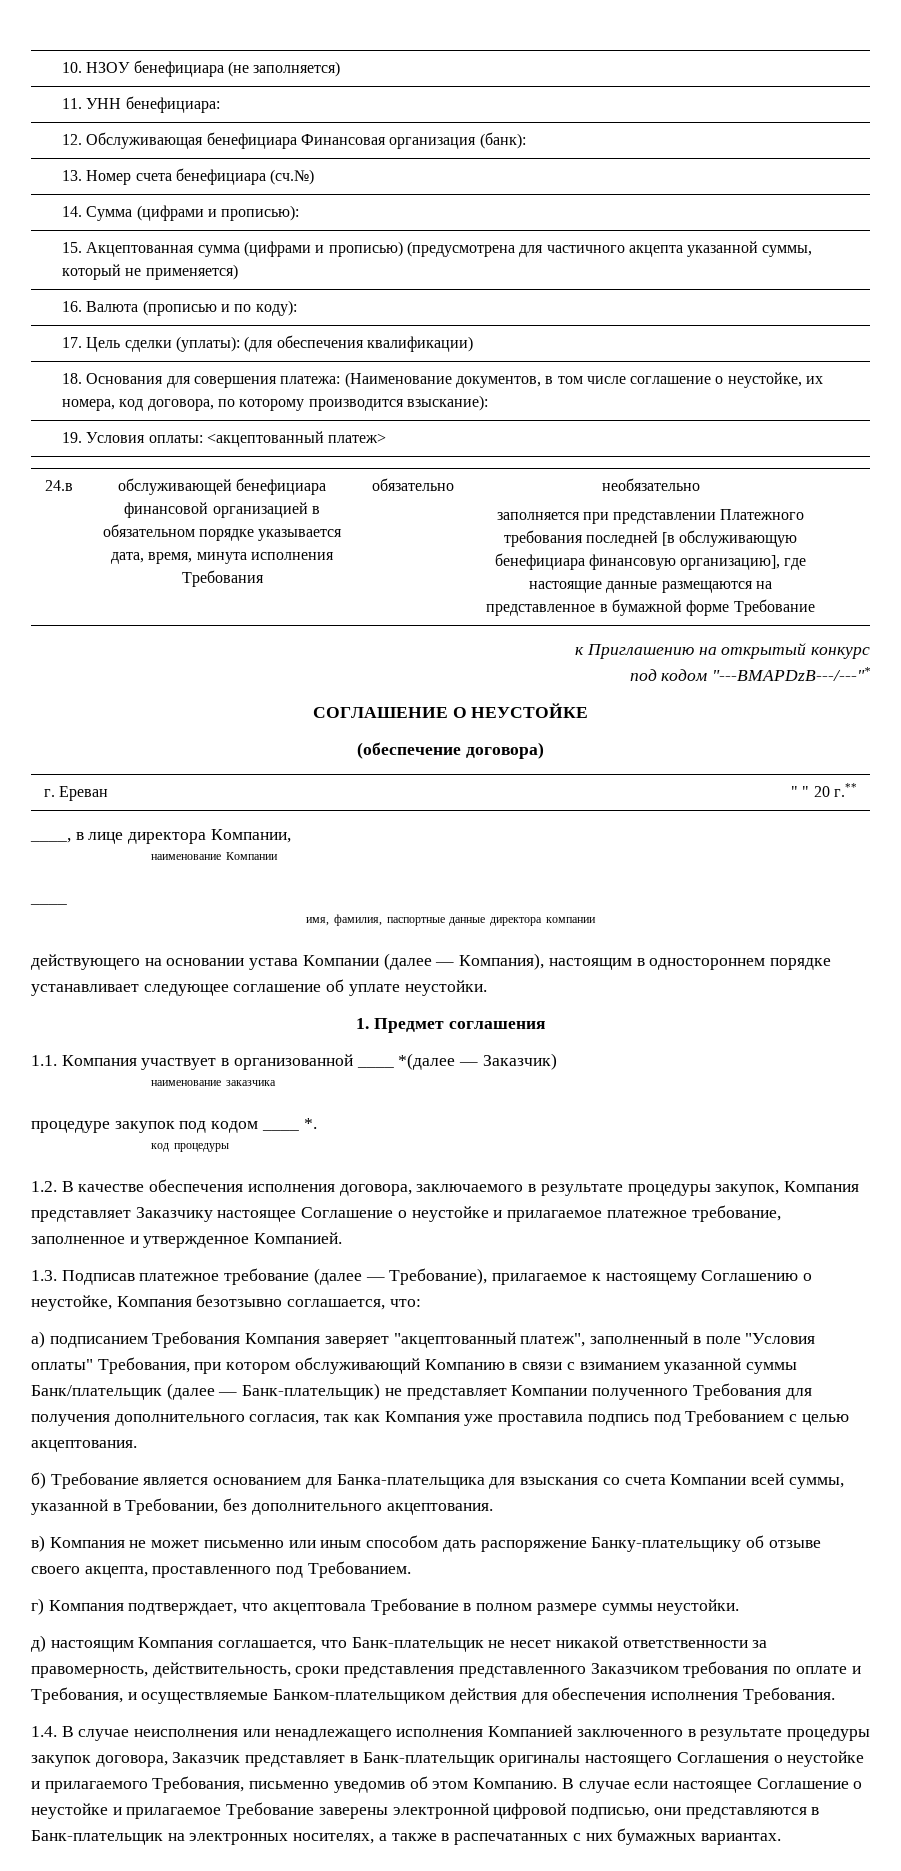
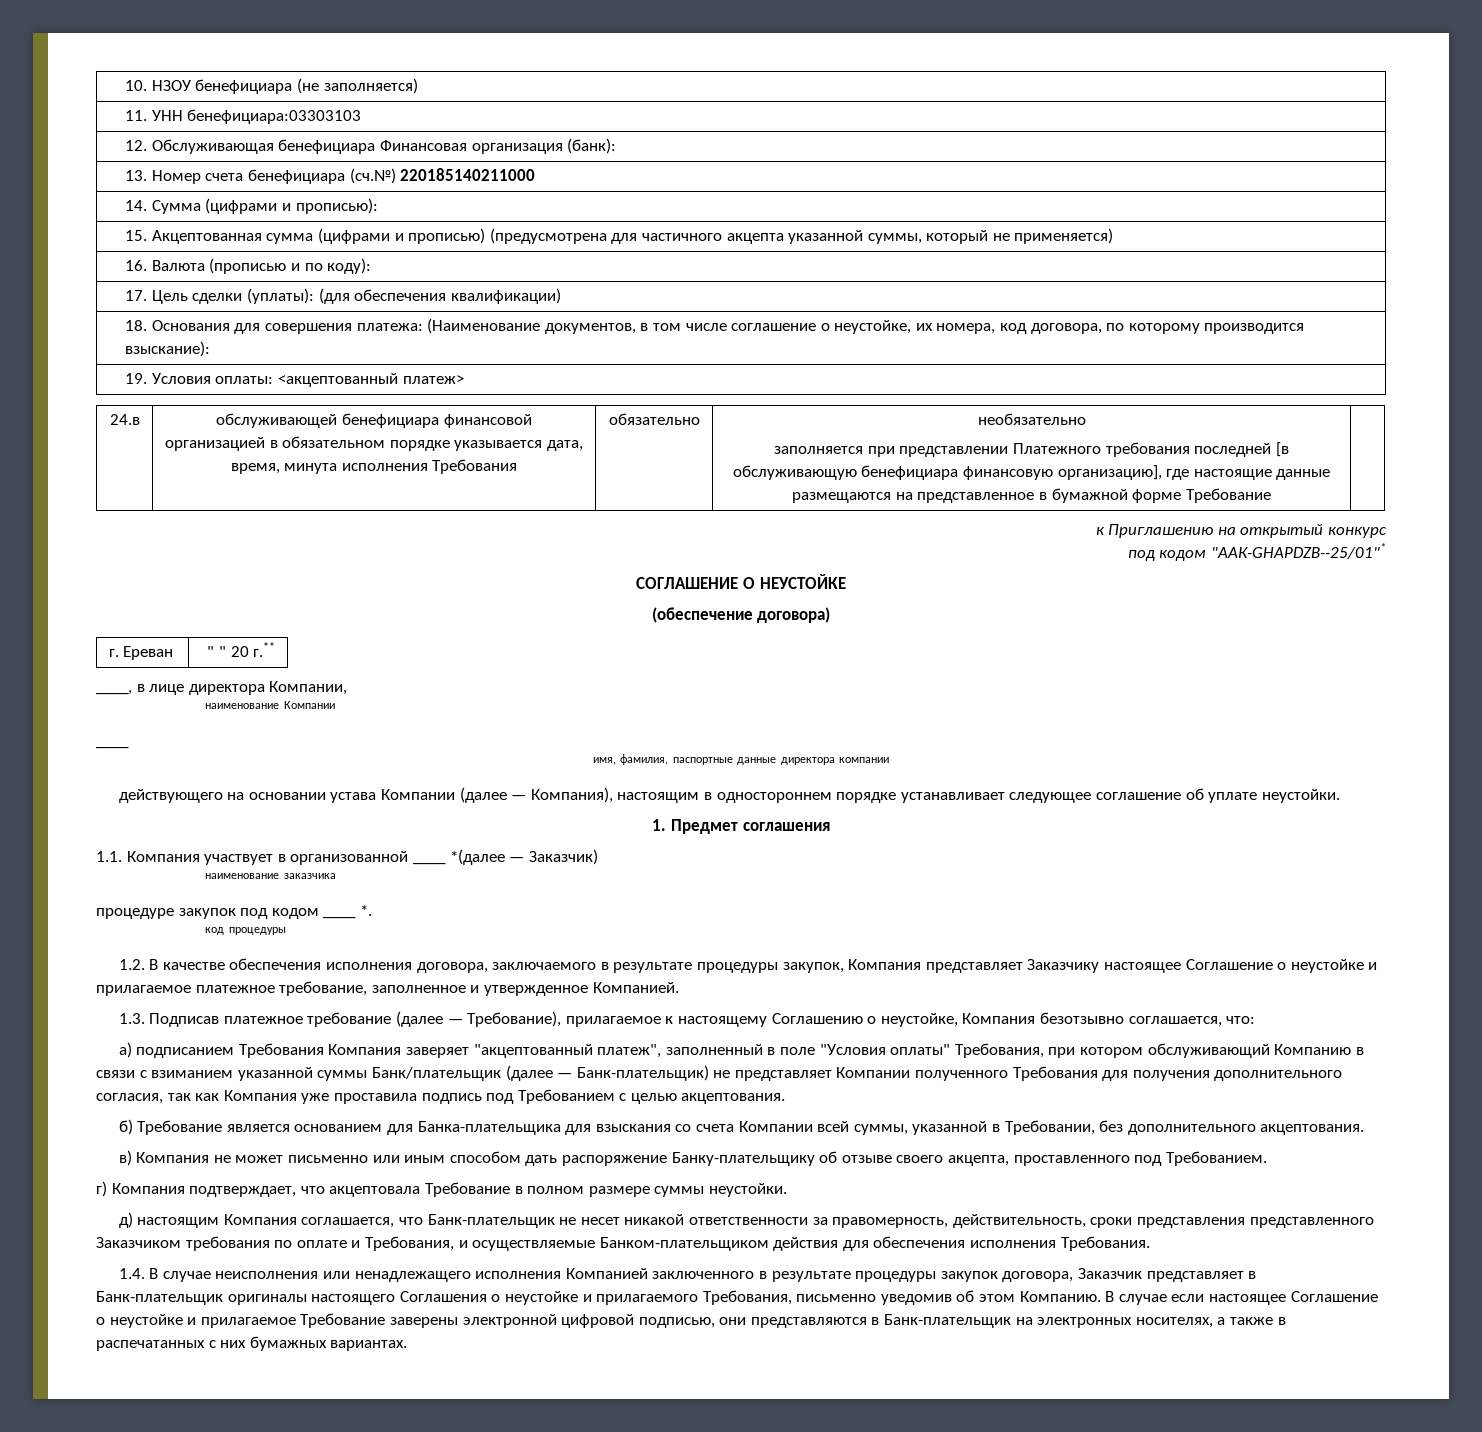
[125,96,220,113] бенефициара: -> [187,109,362,124] бенефициара:03303103
(315, 177) none -> [400,168,536,181] 220185140211000
[712,667,870,681] "---BMAPDzB---/---"* -> [1210,543,1386,559] "ААК-GHAPDZB--25/01"*

